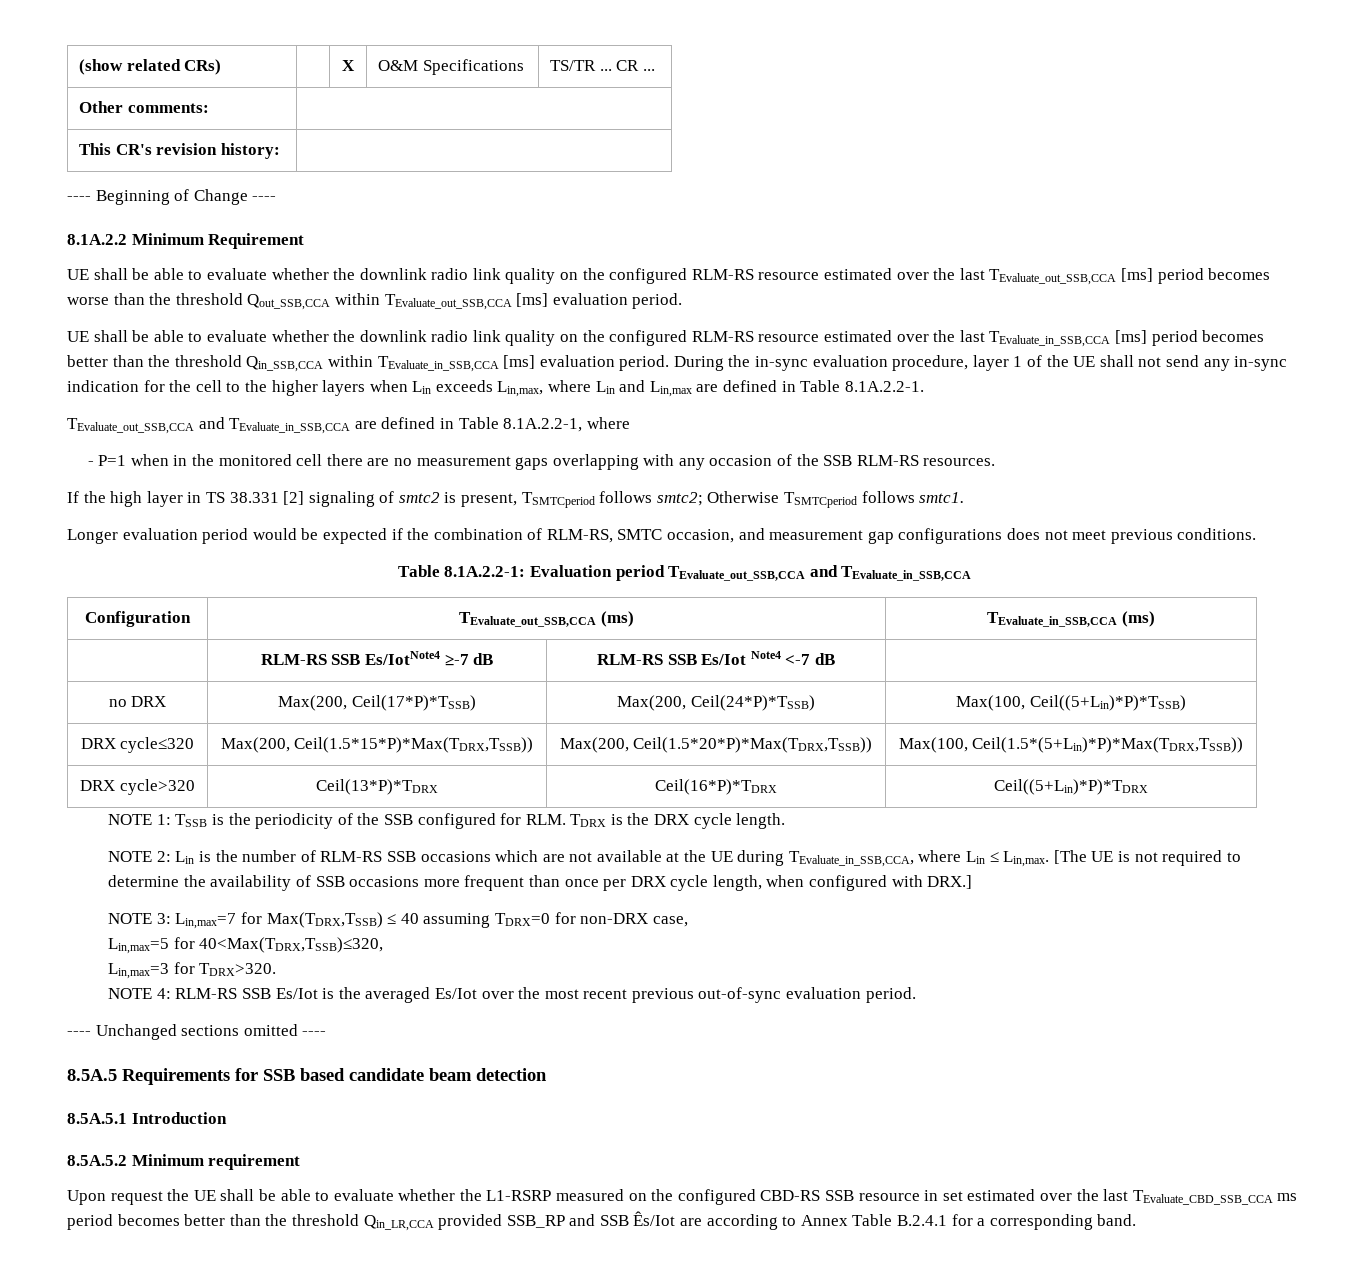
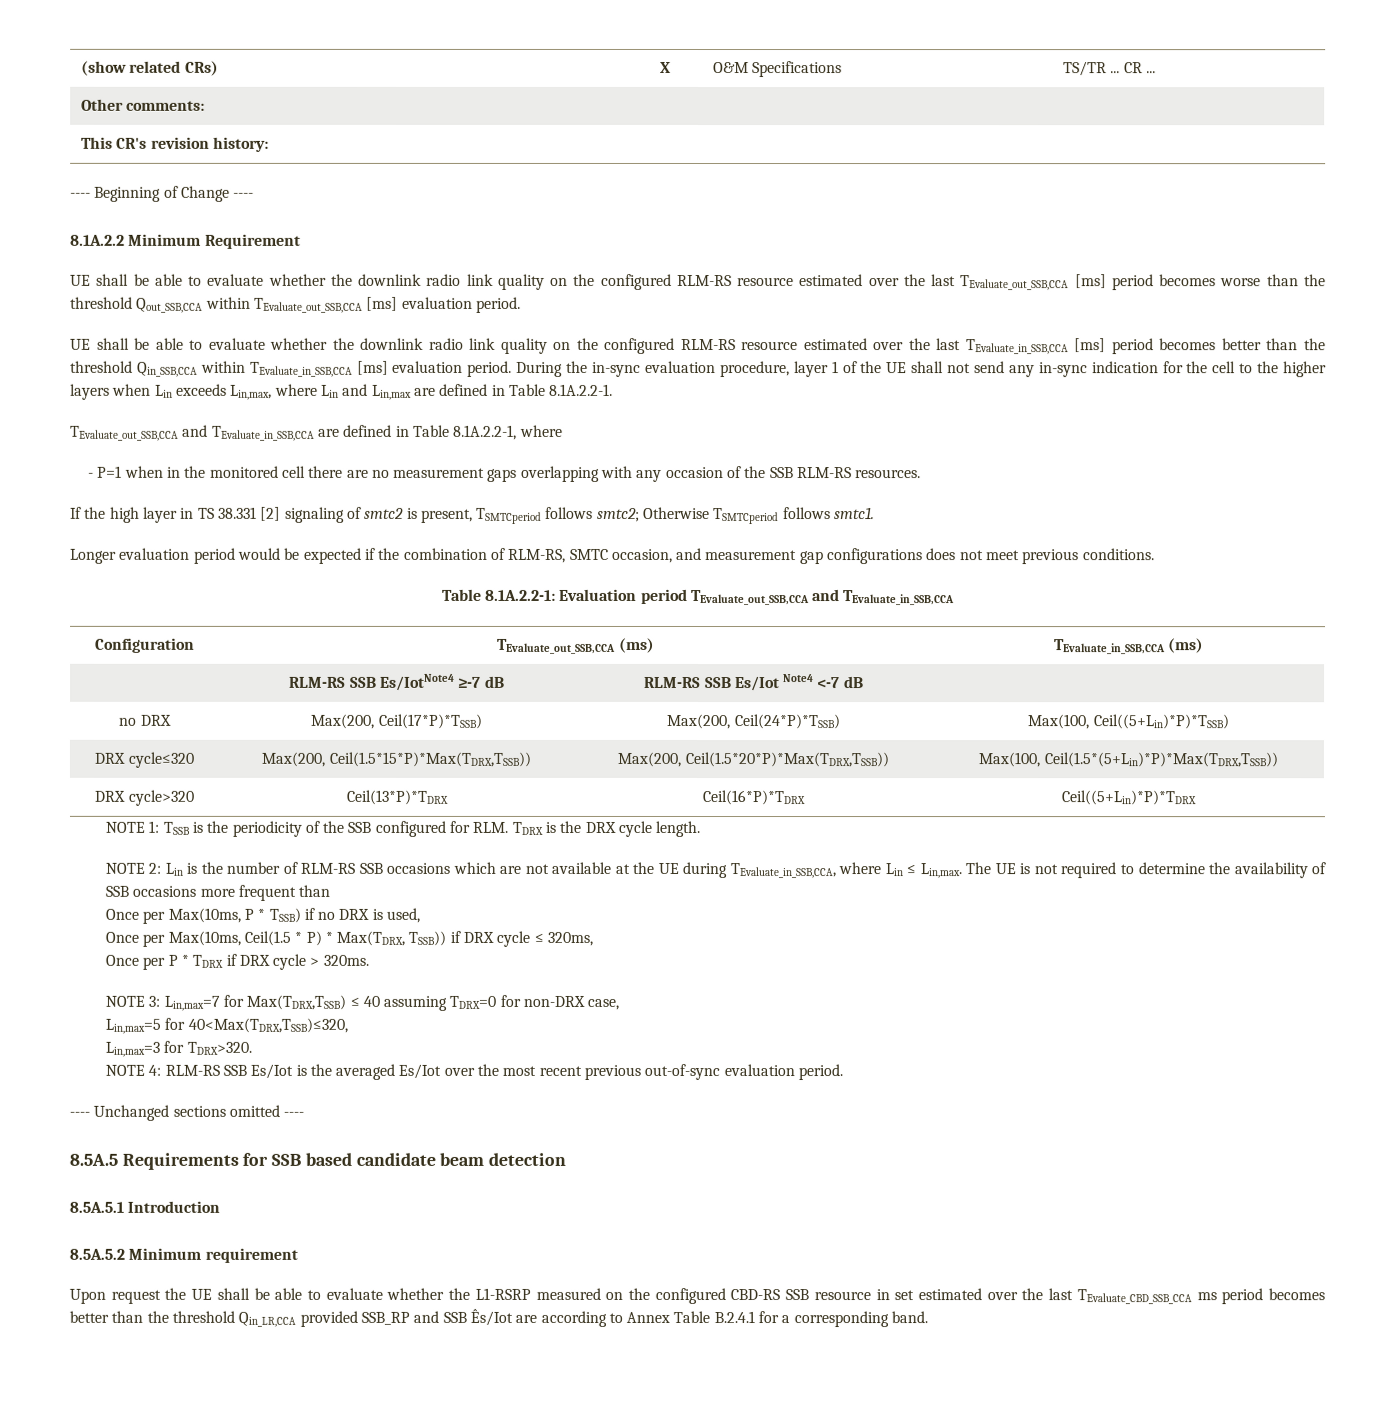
[1053,850,1087,864] [The -> [965,862,992,875] The
[564,875,973,891] once per DRX cycle length, when configured with DRX.] -> [104,907,421,924] [104,930,594,947] [104,953,369,970] // Once per Max(10ms, P * TSSB) if no DRX is used, // Once per Max(10ms, Ceil(1.5 * P) * Max(TDRX, TSSB)) if DRX cycle ≤ 320ms, // Once per P * TDRX if DRX cycle > 320ms.

